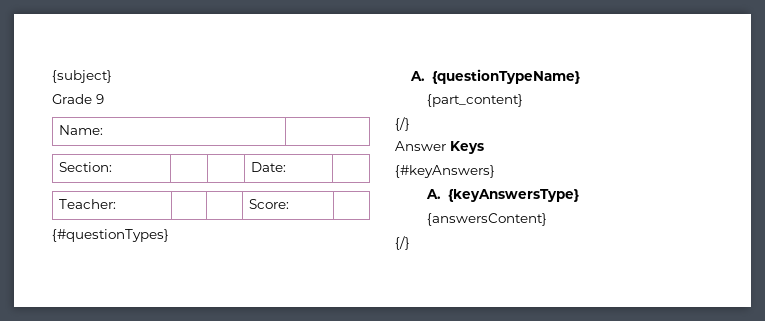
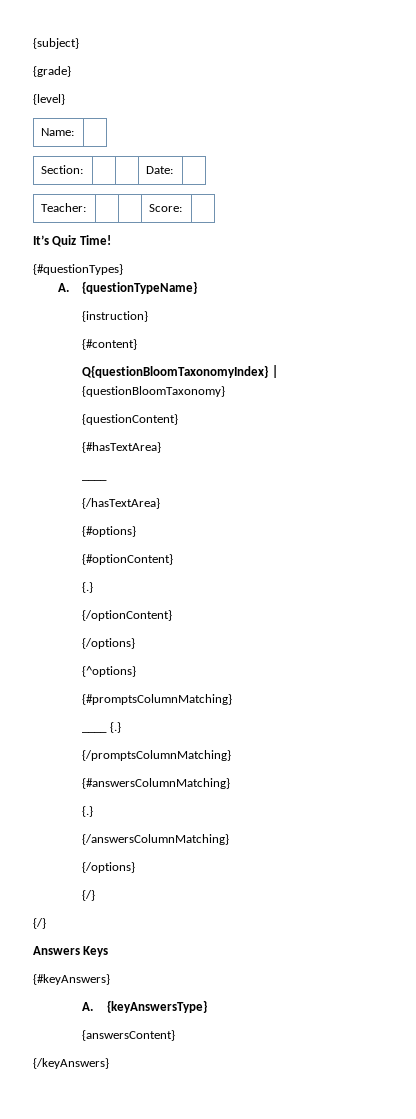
[52,94,104,104] Grade 9 -> [33,66,71,77] [33,94,65,105] {grade} // {level}
(290, 204) none -> [33,235,111,247] // It’s Quiz Time!
[426,94,523,107] [395,117,410,131] [395,141,446,151] {part_content} // {/} // Answer -> [82,311,149,322] [82,339,138,350] [82,365,278,378] [82,386,226,397] [82,414,179,425] [82,442,162,453] [82,479,108,481] [82,498,161,509] [82,526,137,537] [82,554,174,565] [82,582,94,593] [82,610,173,621] [82,638,136,649] [82,666,137,677] [82,694,233,705] [82,722,121,733] [82,750,232,761] [82,778,231,789] [82,806,94,817] [82,834,230,845] [82,862,136,873] [82,890,96,901] [33,918,46,929] [33,946,80,955] {instruction} // {#content} // Q{questionBloomTaxonomyIndex} | {questionBloomTaxonomy} // {questionContent} // {#hasTextArea} // ____ // {/hasTextArea} // {#options} // {#optionContent} // {.} // {/optionContent} // {/options} // {^options} // {#promptsColumnMatching} // ____ {.} // {/promptsColumnMatching} // {#answersColumnMatching} // {.} // {/answersColumnMatching} // {/options} // {/} // {/} // Answers
[395,236,410,250] {/} -> [33,1058,109,1069] {/keyAnswers}

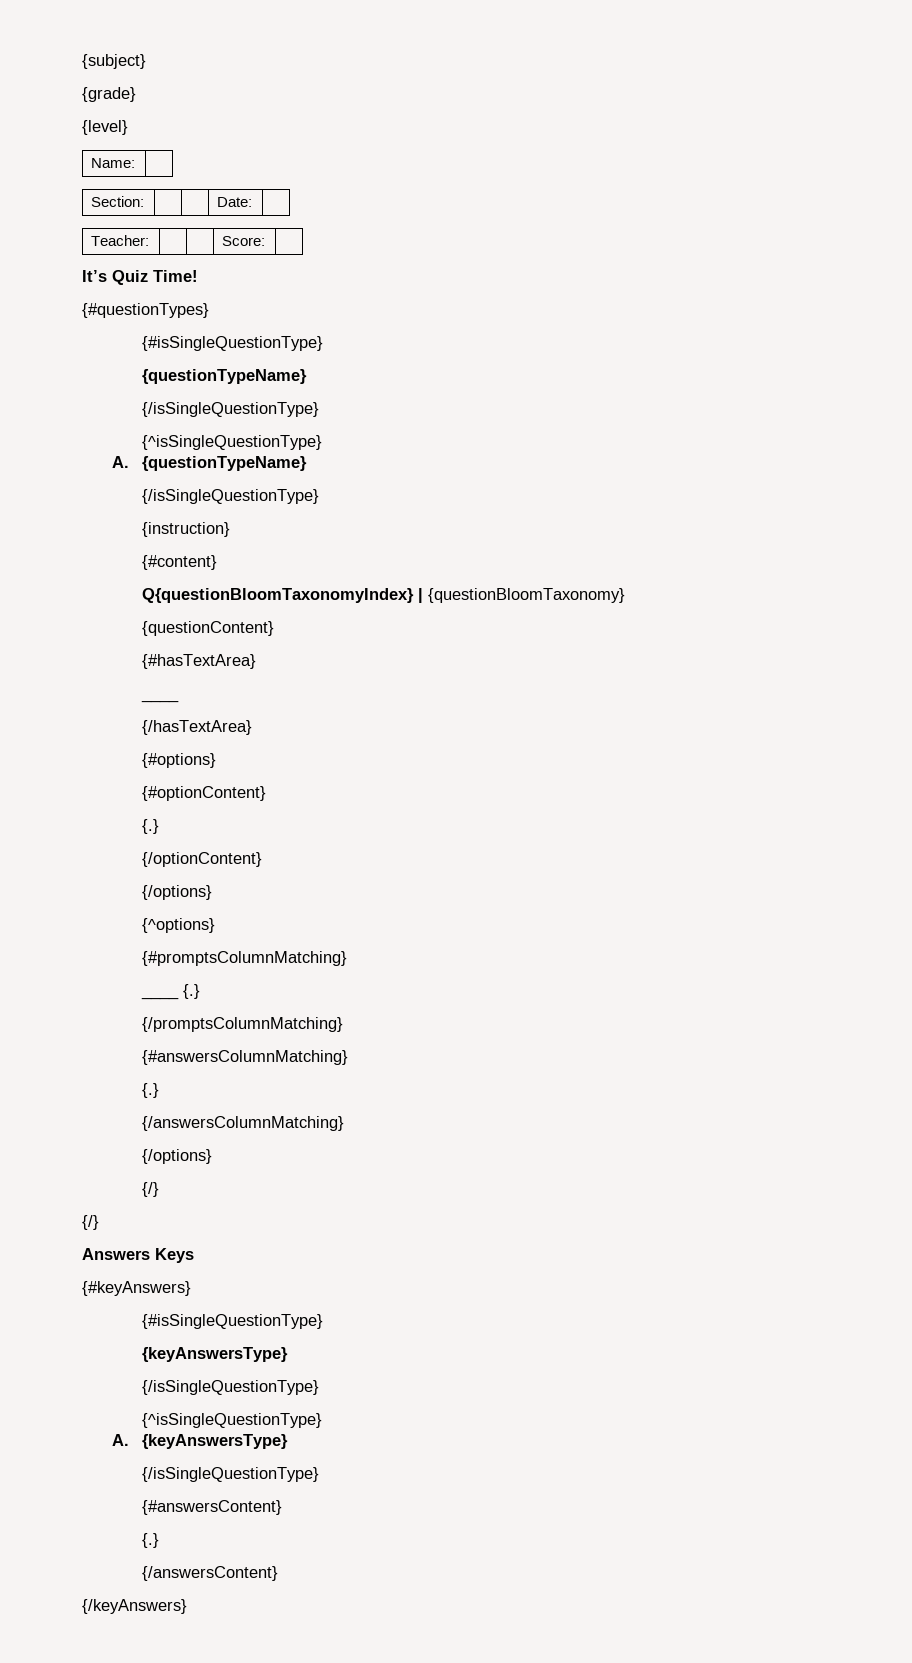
(123, 269) none -> [141,336,323,351] [141,369,307,384] [141,402,319,417] [141,435,322,450] // {#isSingleQuestionType} // {questionTypeName} // {/isSingleQuestionType} // {^isSingleQuestionType}
(198, 287) none -> [141,489,319,504] // {/isSingleQuestionType}
[82,1000,207,1013] [82,1030,176,1041] A. {keyAnswersType} // {answersContent} -> [141,1314,323,1329] [141,1347,288,1362] [141,1380,319,1395] [141,1413,322,1428] [111,1434,288,1449] [141,1467,319,1482] [141,1500,282,1515] [141,1533,159,1548] [141,1566,278,1581] {#isSingleQuestionType} // {keyAnswersType} // {/isSingleQuestionType} // {^isSingleQuestionType} // A. {keyAnswersType} // {/isSingleQuestionType} // {#answersContent} // {.} // {/answersContent}

